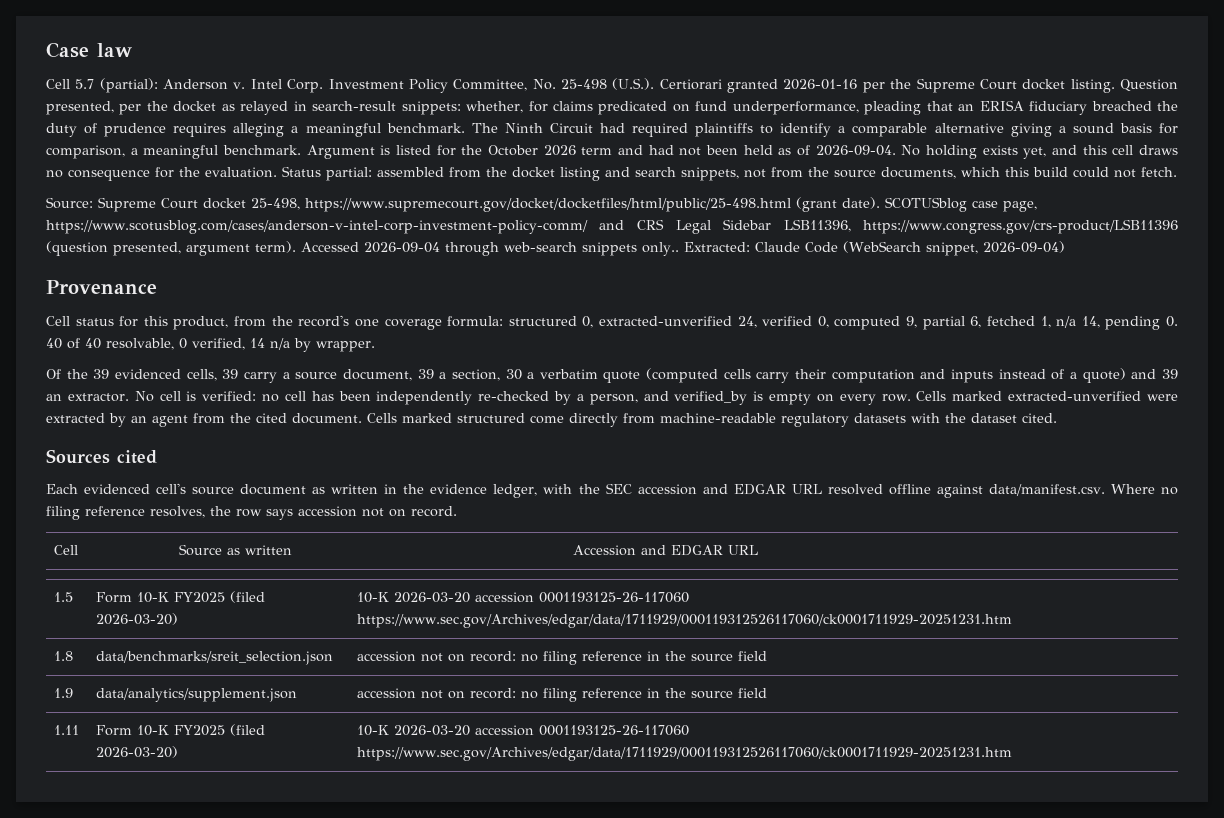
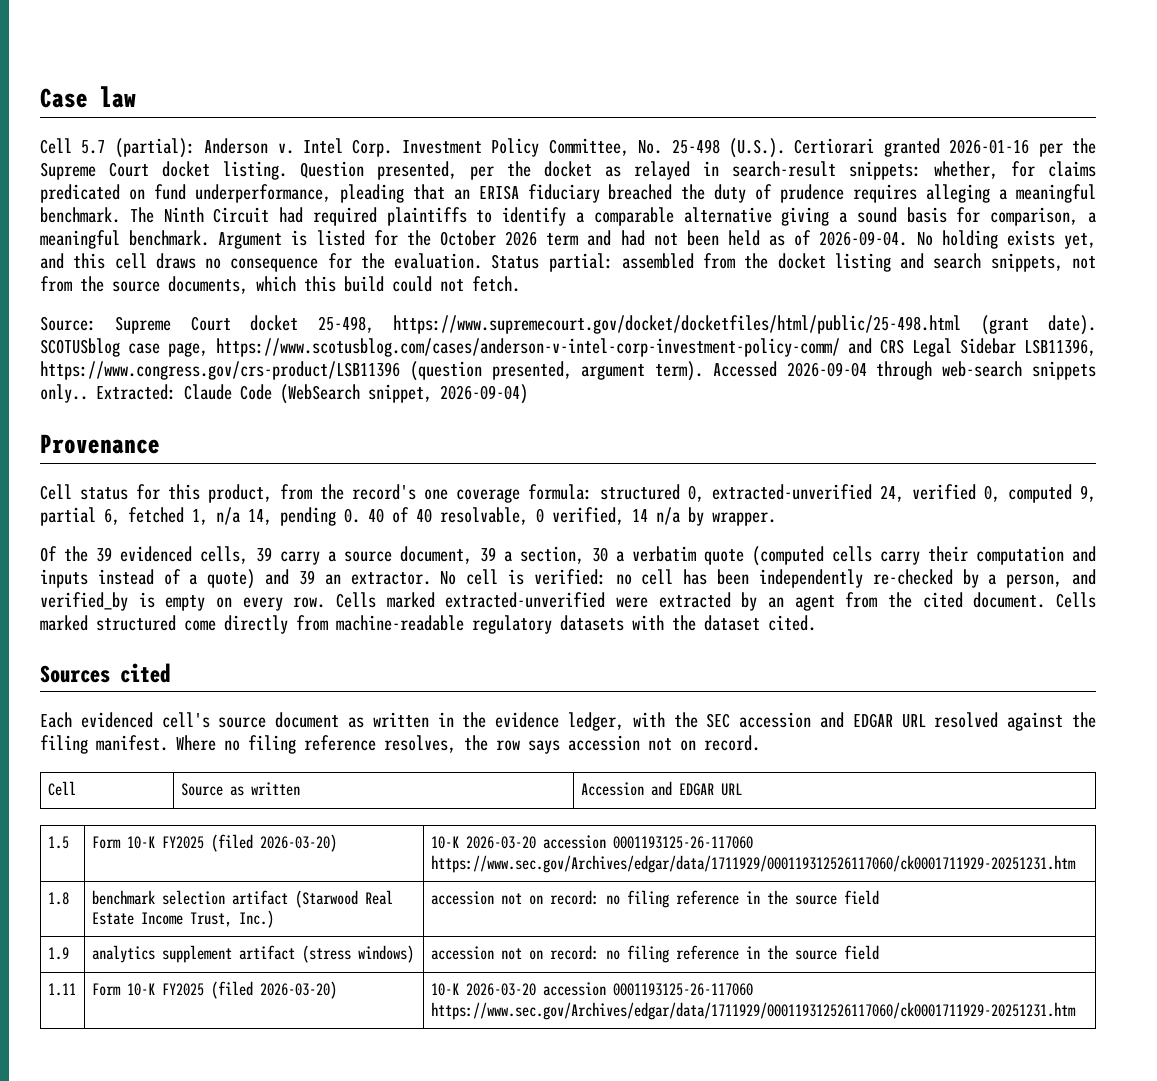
[888,484,1105,498] offline against data/manifest.csv. -> [1007,712,1096,731] [40,735,168,754] against the filing manifest.
[96,651,334,665] data/benchmarks/sreit_selection.json -> [91,890,393,908] [91,910,274,928] benchmark selection artifact (Starwood Real Estate Income Trust, Inc.)
[96,688,298,702] data/analytics/supplement.json -> [91,945,414,963] analytics supplement artifact (stress windows)

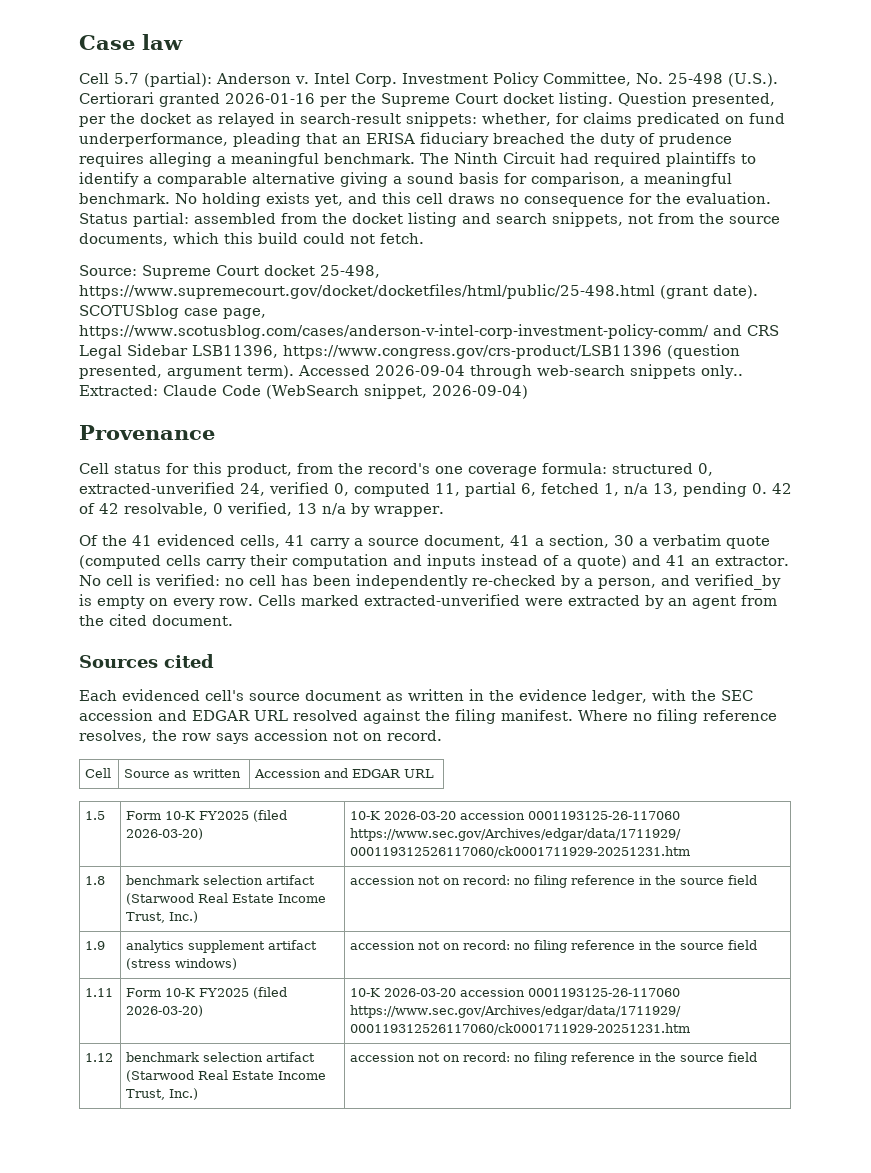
[218,230,908,249] Argument is listed for the October 2026 term and had not been held as of 2026-09-04. -> (170, 198) none
[1080,485,1096,502] 9, -> [435,483,460,496] 11,
[248,509,272,525] 14, -> [653,483,678,496] 13,
[368,507,432,523] 40 of 40 -> [772,483,792,494] [79,503,119,514] 42 of 42
[632,509,648,522] 14 -> [297,503,317,514] 13
[96,547,112,562] 39 -> [132,535,152,546] 41
[256,547,272,562] 39 -> [285,535,305,546] 41
[480,547,496,562] 39 -> [510,535,530,546] 41
[298,570,315,585] 39 -> [666,555,686,566] 41
[1055,592,1096,608] [40,615,816,634] Cells marked structured come directly from machine-readable regulatory datasets with the dataset cited. -> (233, 620) none
(1076, 1011) none -> [85,1053,114,1062] [126,1052,316,1062] [126,1070,327,1082] [126,1088,199,1100] [350,1052,758,1065] // 1.12 | benchmark selection artifact (Starwood Real Estate Income Trust, Inc.) | accession not on record: no filing reference in the source field

